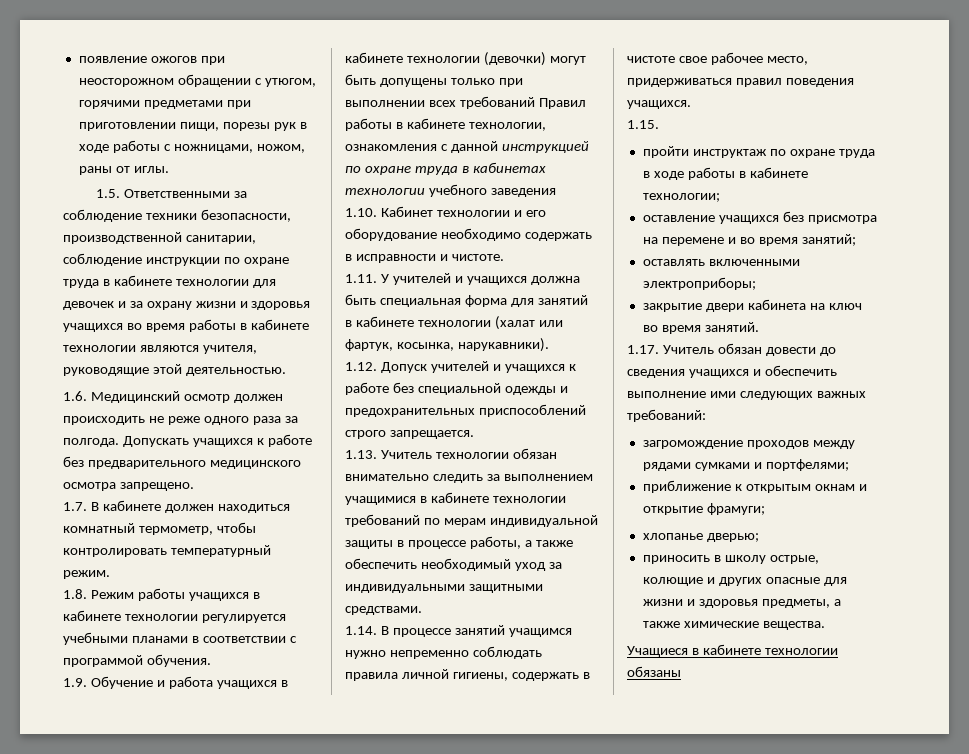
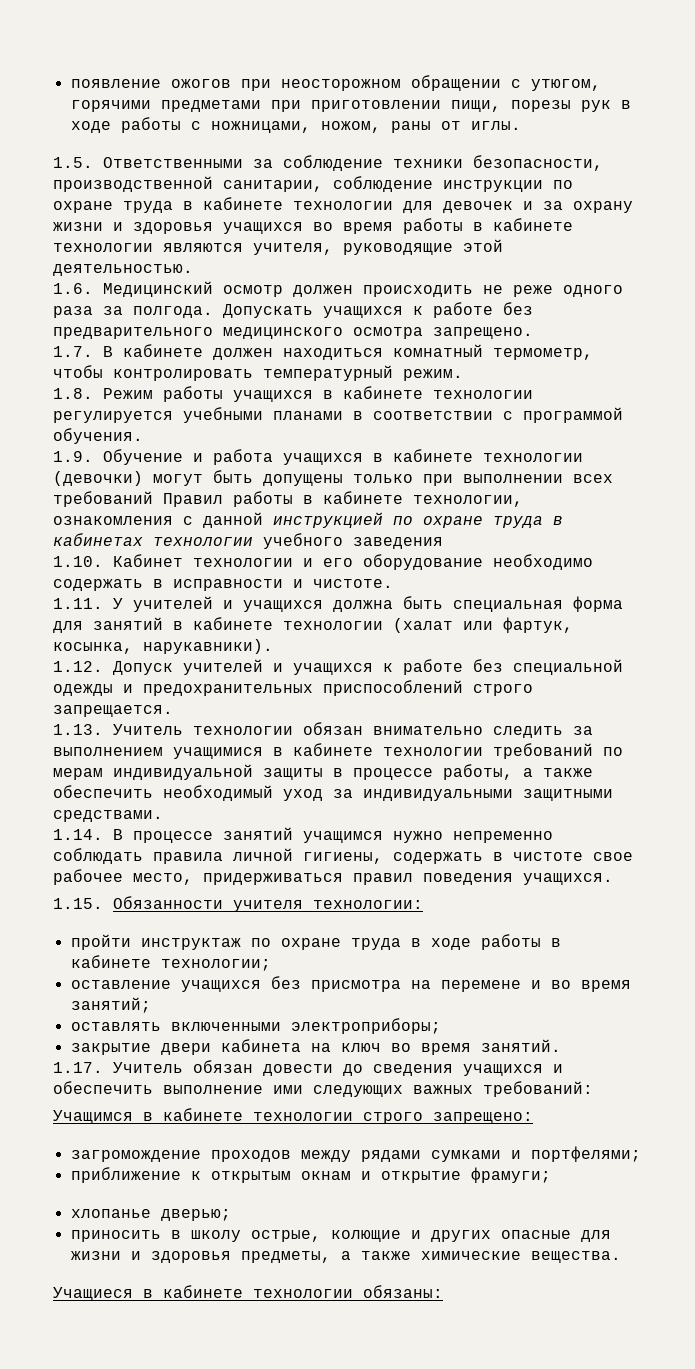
(659, 124) none -> [113,896,423,912] Обязанности учителя технологии:
(706, 415) none -> [53,1108,533,1124] // Учащимся в кабинете технологии строго запрещено:
[627,666,681,677] обязаны -> [363,1285,443,1298] обязаны:

